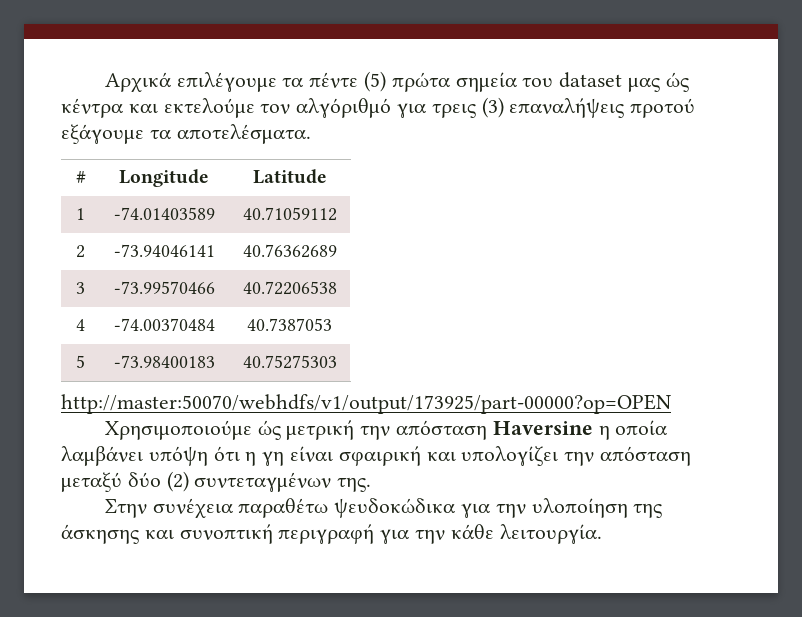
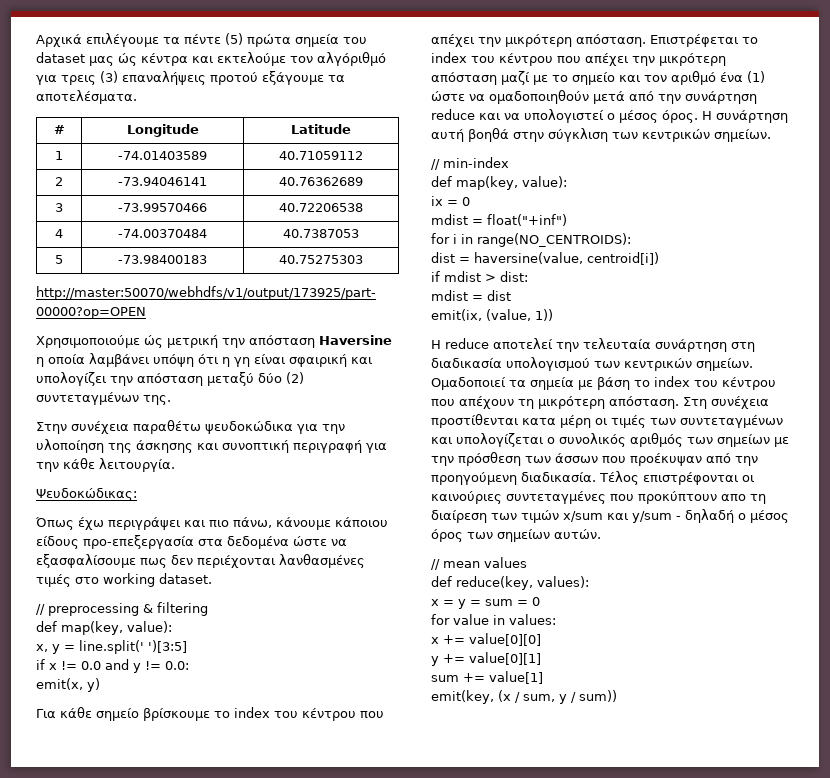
(602, 534) none -> [36,488,137,501] [35,517,388,530] [36,535,347,549] [36,554,365,568] [36,573,212,587] [36,602,208,616] [36,621,172,635] [36,640,187,654] [36,659,189,673] [36,678,100,692] [36,707,384,721] [431,34,758,47] [431,52,726,66] [431,71,765,85] [431,90,757,104] [431,109,788,123] [431,128,771,142] [431,157,509,170] [431,176,567,190] [431,196,470,206] [431,214,567,226] [431,233,631,247] [431,252,659,265] [431,271,528,282] [431,290,511,301] [431,309,553,321] [431,338,755,352] [431,357,753,371] [431,376,776,390] [431,396,769,409] [431,414,783,428] [431,433,789,447] [431,452,758,466] [431,471,754,485] [431,491,766,504] [431,509,789,523] [431,529,601,542] [431,557,527,570] [431,576,589,590] [431,597,540,609] [431,614,556,625] [431,633,541,646] [431,652,541,666] [431,671,543,684] [431,690,617,704] // Ψευδοκώδικας: // Όπως έχω περιγράψει και πιο πάνω, κάνουμε κάποιου είδους προ-επεξεργασία στα δεδομένα ώστε να εξασφαλίσουμε πως δεν περιέχονται λανθασμένες τιμές στο working dataset. // // preprocessing & filtering // def map(key, value): // x, y = line.split(' ')[3:5] // if x != 0.0 and y != 0.0: // emit(x, y) // Για κάθε σημείο βρίσκουμε το index του κέντρου που απέχει την μικρότερη απόσταση. Επιστρέφεται το index του κέντρου που απέχει την μικρότερη απόσταση μαζί με το σημείο και τον αριθμό ένα (1) ώστε να ομαδοποιηθούν μετά από την συνάρτηση reduce και να υπολογιστεί ο μέσος όρος. Η συνάρτηση αυτή βοηθά στην σύγκλιση των κεντρικών σημείων. // // min-index // def map(key, value): // ix = 0 // mdist = float("+inf") // for i in range(NO_CENTROIDS): // dist = haversine(value, centroid[i]) // if mdist > dist: // mdist = dist // emit(ix, (value, 1)) // Η reduce αποτελεί την τελευταία συνάρτηση στη διαδικασία υπολογισμού των κεντρικών σημείων. Ομαδοποιεί τα σημεία με βάση το index του κέντρου που απέχουν τη μικρότερη απόσταση. Στη συνέχεια προστίθενται κατα μέρη οι τιμές των συντεταγμένων και υπολογίζεται ο συνολικός αριθμός των σημείων με την πρόσθεση των άσσων που προέκυψαν από την προηγούμενη διαδικασία. Τέλος επιστρέφονται οι καινούριες συντεταγμένες που προκύπτουν απο τη διαίρεση των τιμών x/sum και y/sum - δηλαδή ο μέσος όρος των σημείων αυτών. // // mean values // def reduce(key, values): // x = y = sum = 0 // for value in values: // x += value[0][0] // y += value[0][1] // sum += value[1] // emit(key, (x / sum, y / sum))

